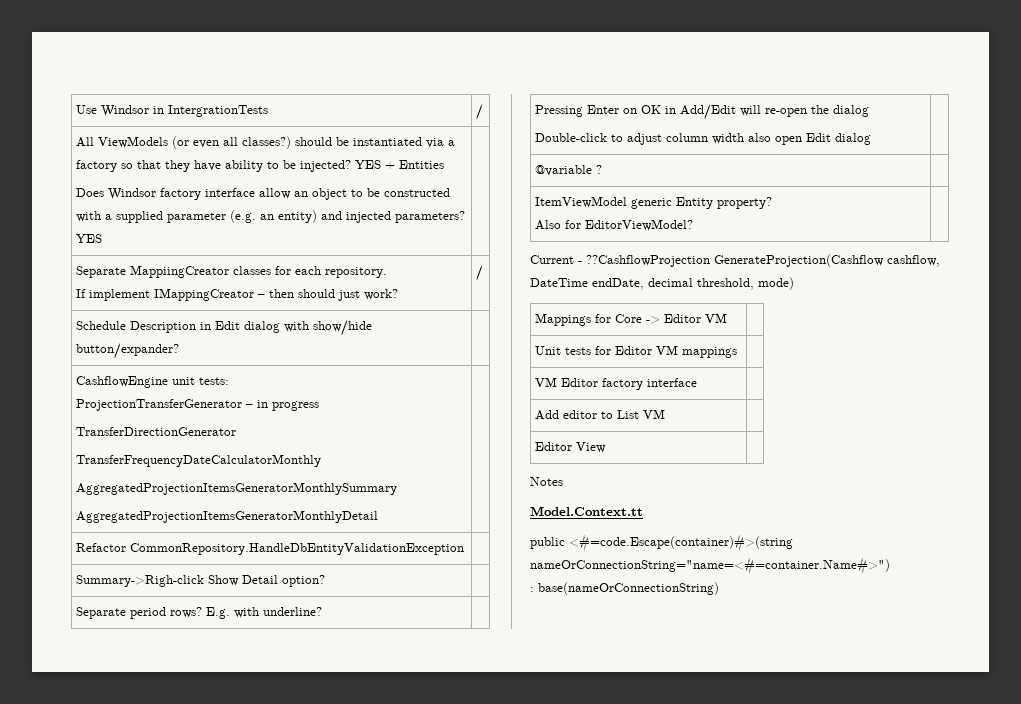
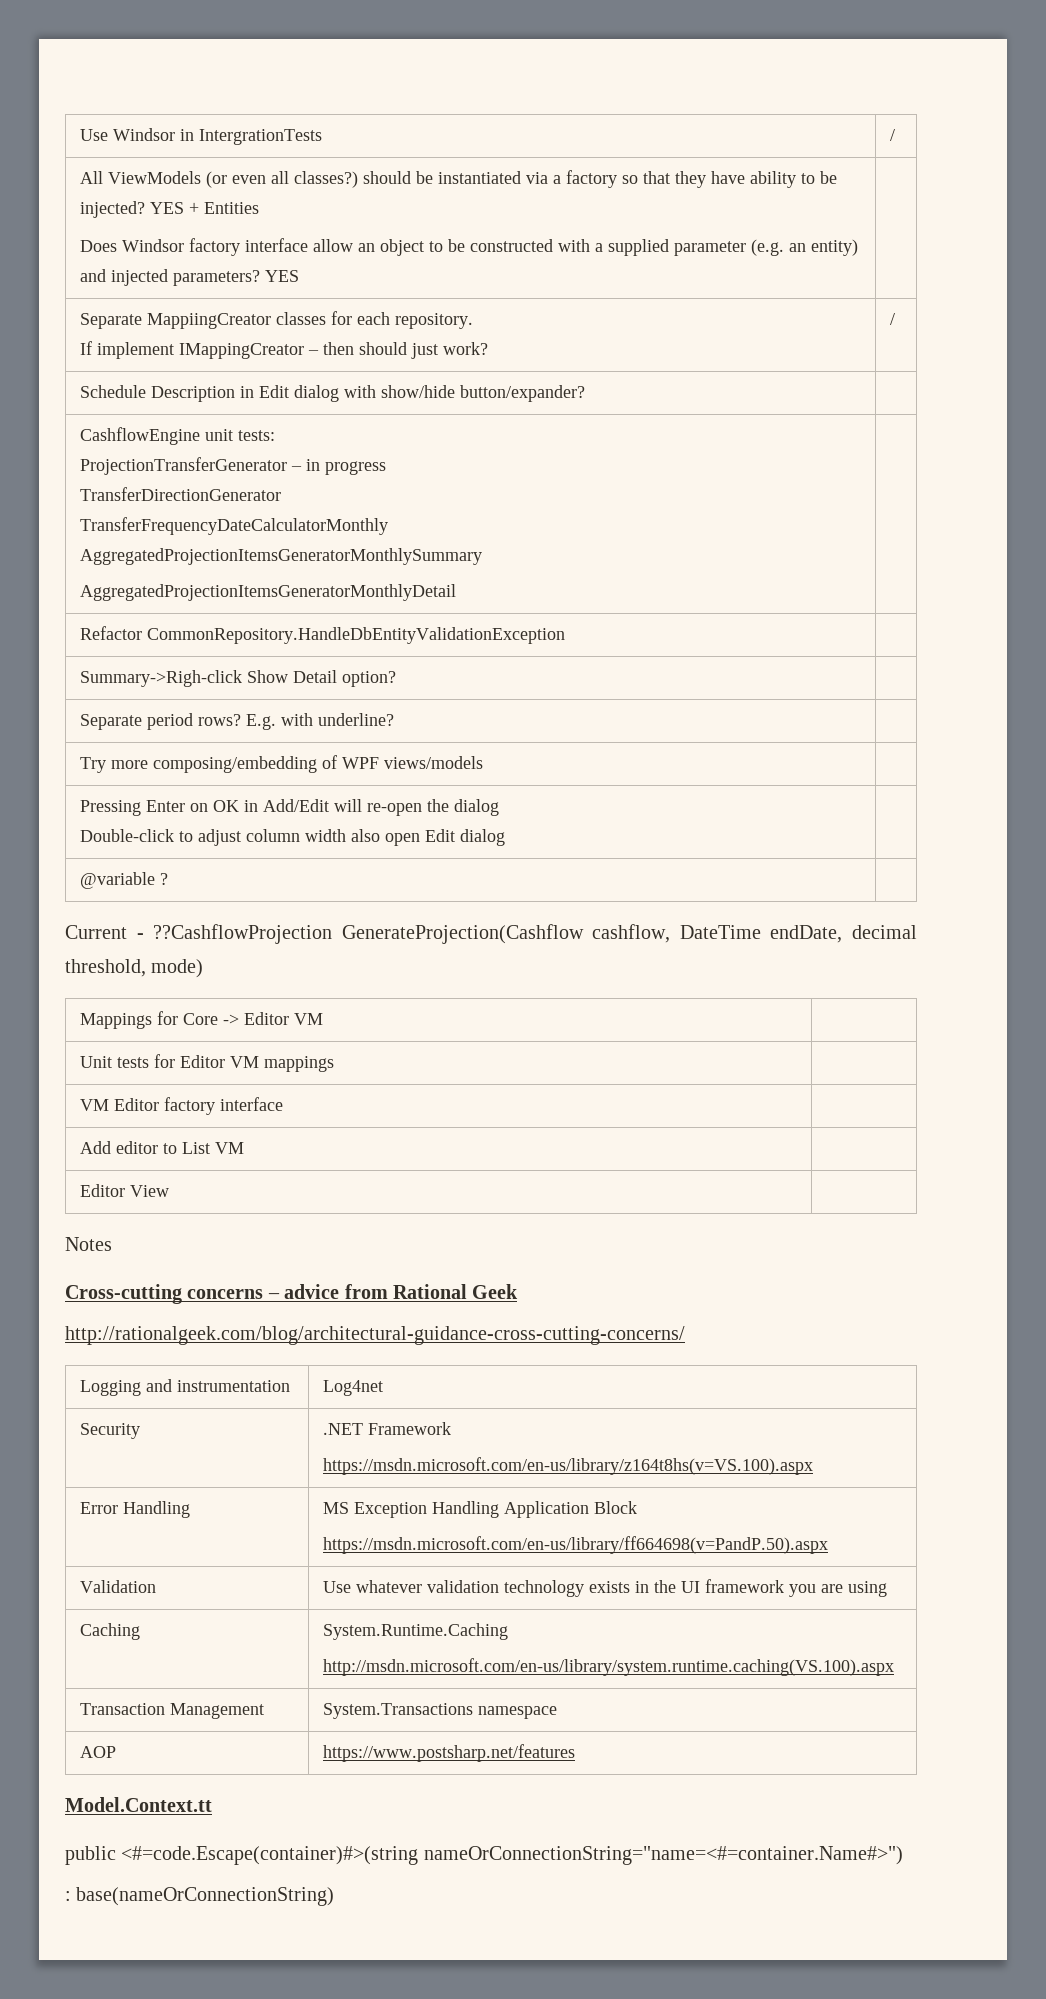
(323, 611) none -> [80,755,484,773] // Try more composing/embedding of WPF views/models |
[535,196,773,209] [535,219,694,231] // ItemViewModel generic Entity property? // Also for EditorViewModel? | -> (169, 879) none
(563, 481) none -> [65,1284,519,1304] [65,1326,685,1345] [80,1379,291,1396] [323,1380,384,1396] [80,1423,141,1439] [323,1422,452,1435] [323,1457,814,1475] [80,1501,191,1518] [323,1501,638,1518] [323,1536,829,1554] [80,1580,157,1593] [323,1579,888,1597] [80,1623,141,1640] [323,1623,509,1640] [323,1658,895,1676] [80,1703,265,1719] [323,1703,558,1719] [80,1746,117,1758] [323,1744,576,1762] // Cross-cutting concerns – advice from Rational Geek // http://rationalgeek.com/blog/architectural-guidance-cross-cutting-concerns/ // Logging and instrumentation | Log4net // Security | .NET Framework // https://msdn.microsoft.com/en-us/library/z164t8hs(v=VS.100).aspx // Error Handling | MS Exception Handling Application Block // https://msdn.microsoft.com/en-us/library/ff664698(v=PandP.50).aspx // Validation | Use whatever validation technology exists in the UI framework you are using // Caching | System.Runtime.Caching // http://msdn.microsoft.com/en-us/library/system.runtime.caching(VS.100).aspx // Transaction Management | System.Transactions namespace // AOP | https://www.postsharp.net/features

